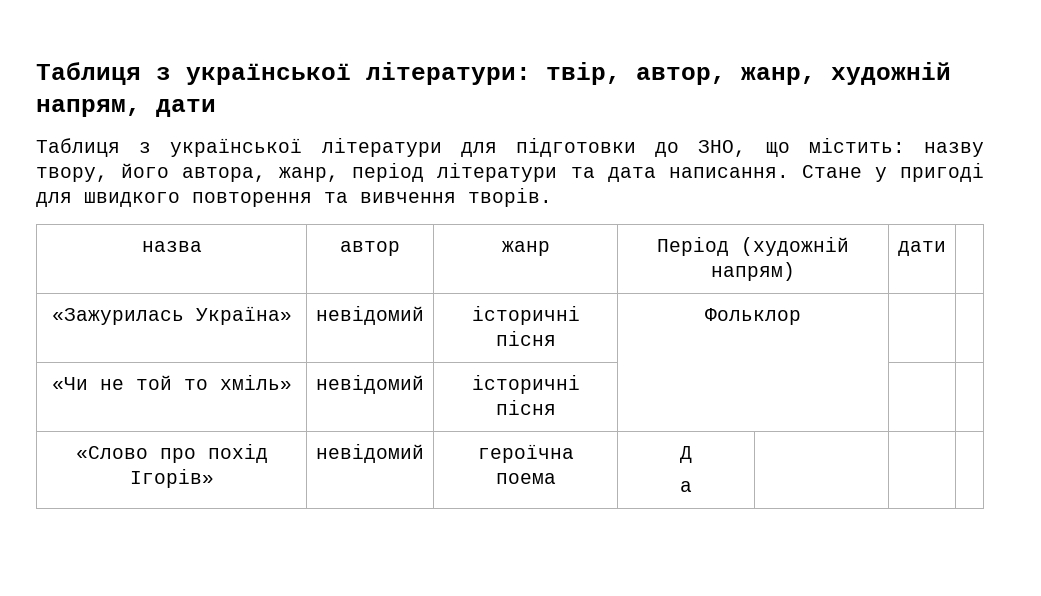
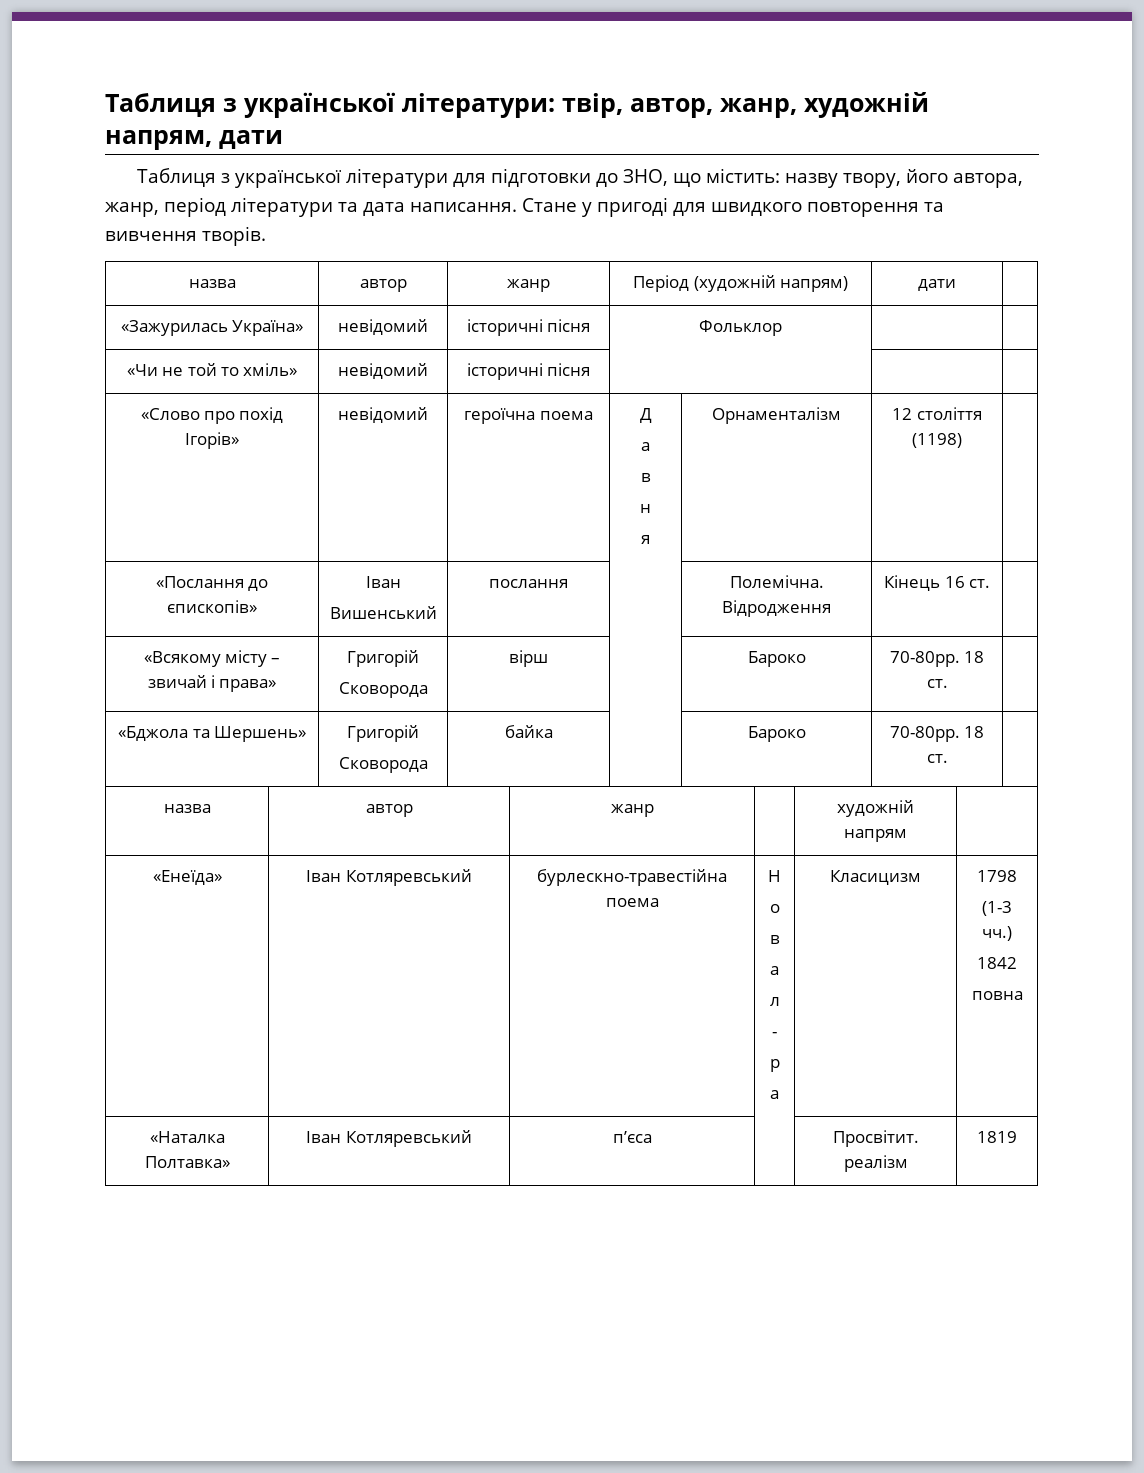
(692, 486) | | | -> [640,473,651,482] [640,504,651,513] [641,535,650,544] [712,407,841,424] [892,407,982,420] [912,433,962,448] [155,576,269,591] [167,600,257,613] [365,576,401,588] [329,606,437,619] [489,579,568,588] [729,575,824,588] [722,600,831,617] [884,575,990,591] [143,650,281,667] [147,675,277,692] [347,650,419,667] [338,682,428,698] [509,650,548,667] [747,651,806,667] [889,651,985,667] [926,679,948,688] [118,726,306,742] [347,725,419,742] [338,757,428,773] [504,725,553,738] [747,726,806,742] [889,726,985,742] [926,754,948,763] [163,804,211,813] [365,804,413,817] [610,804,654,817] [837,800,914,817] [844,829,907,842] [152,870,222,885] [306,869,472,886] [537,869,727,886] [605,898,659,907] [768,870,781,882] [769,904,780,913] [769,935,780,944] [770,966,779,975] [769,997,780,1006] [772,1032,777,1037] [769,1059,780,1072] [770,1090,779,1099] [830,870,921,885] [977,870,1017,882] [982,901,1012,916] [982,926,1012,941] [977,957,1017,969] [971,991,1023,1000] [149,1131,225,1143] [144,1156,230,1168] [306,1130,472,1147] [612,1131,652,1143] [832,1130,919,1147] [843,1155,908,1172] [977,1131,1017,1143] // в // н // я | Орнаменталізм | 12 століття (1198) | // «Послання до єпископів» | Іван // Вишенський | послання | | Полемічна. Відродження | Кінець 16 ст. | // «Всякому місту – звичай і права» | Григорій // Сковорода | вірш | | Бароко | 70-80рр. 18 ст. | // «Бджола та Шершень» | Григорій // Сковорода | байка | | Бароко | 70-80рр. 18 ст. | // назва | автор | жанр | | художній напрям | // «Енеїда» | Іван Котляревський | бурлескно-травестійна поема | Н // о // в // а // л // - // р // а | Класицизм | 1798 // (1-3 чч.) // 1842 // повна // «Наталка Полтавка» | Іван Котляревський | п’єса | | Просвітит. реалізм | 1819

